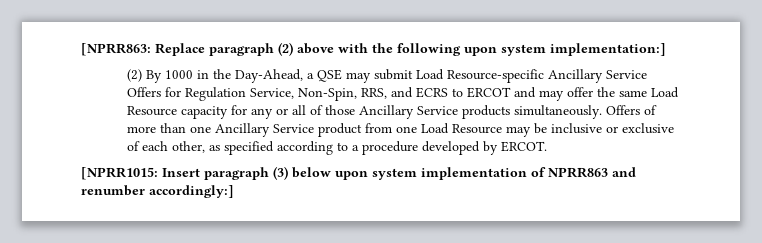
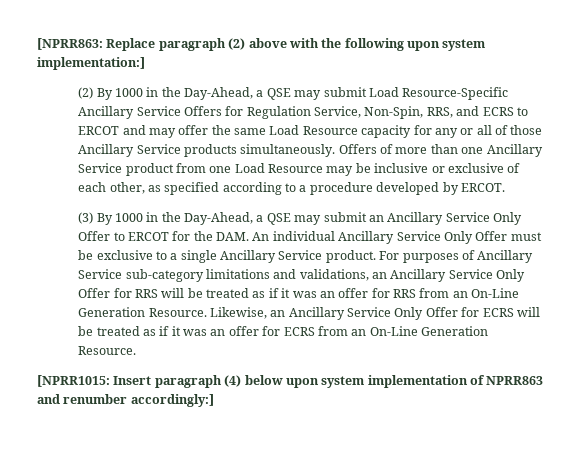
[447,69,545,83] Resource-specific -> [402,87,509,100] Resource-Specific
(548, 146) none -> [78,212,523,225] [78,231,542,244] [78,250,534,263] [78,269,526,282] [78,288,520,298] [78,307,540,320] [78,326,489,336] [78,346,137,355] // (3) By 1000 in the Day-Ahead, a QSE may submit an Ancillary Service Only Offer to ERCOT for the DAM. An individual Ancillary Service Only Offer must be exclusive to a single Ancillary Service product. For purposes of Ancillary Service sub-category limitations and validations, an Ancillary Service Only Offer for RRS will be treated as if it was an offer for RRS from an On-Line Generation Resource. Likewise, an Ancillary Service Only Offer for ECRS will be treated as if it was an offer for ECRS from an On-Line Generation Resource.
[273,166,288,180] (3) -> [224,375,242,387] (4)

